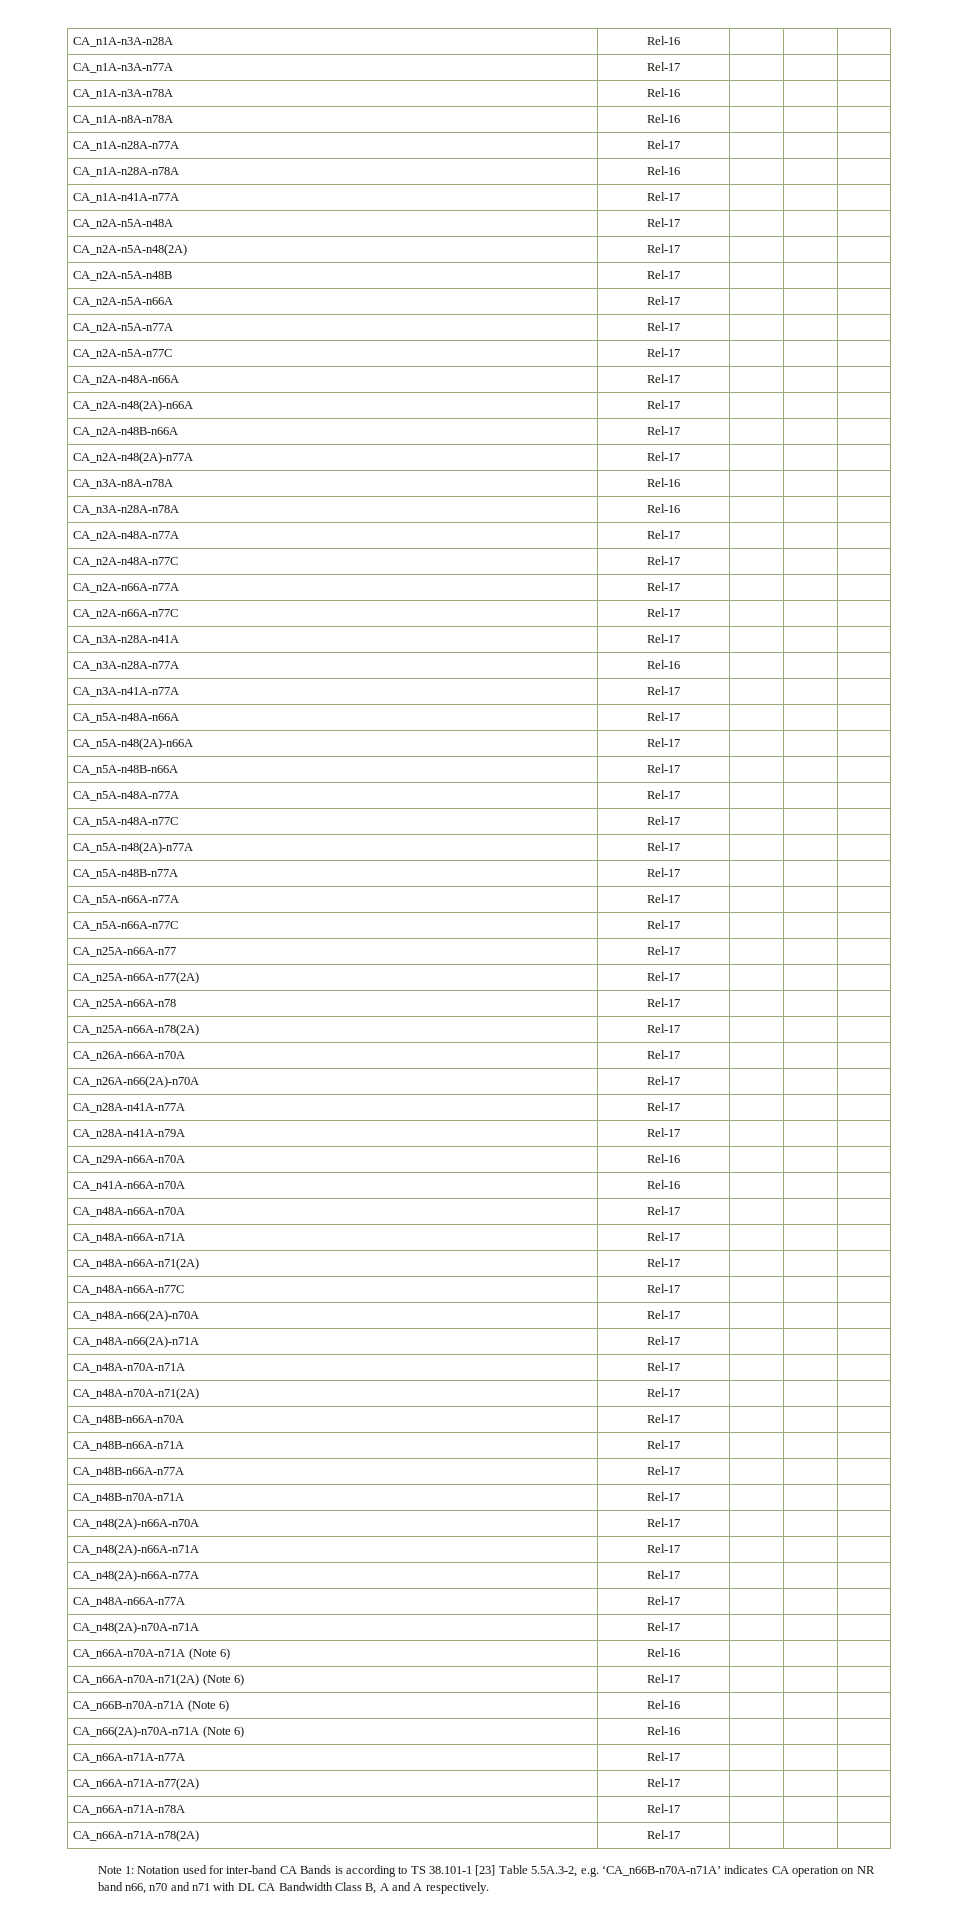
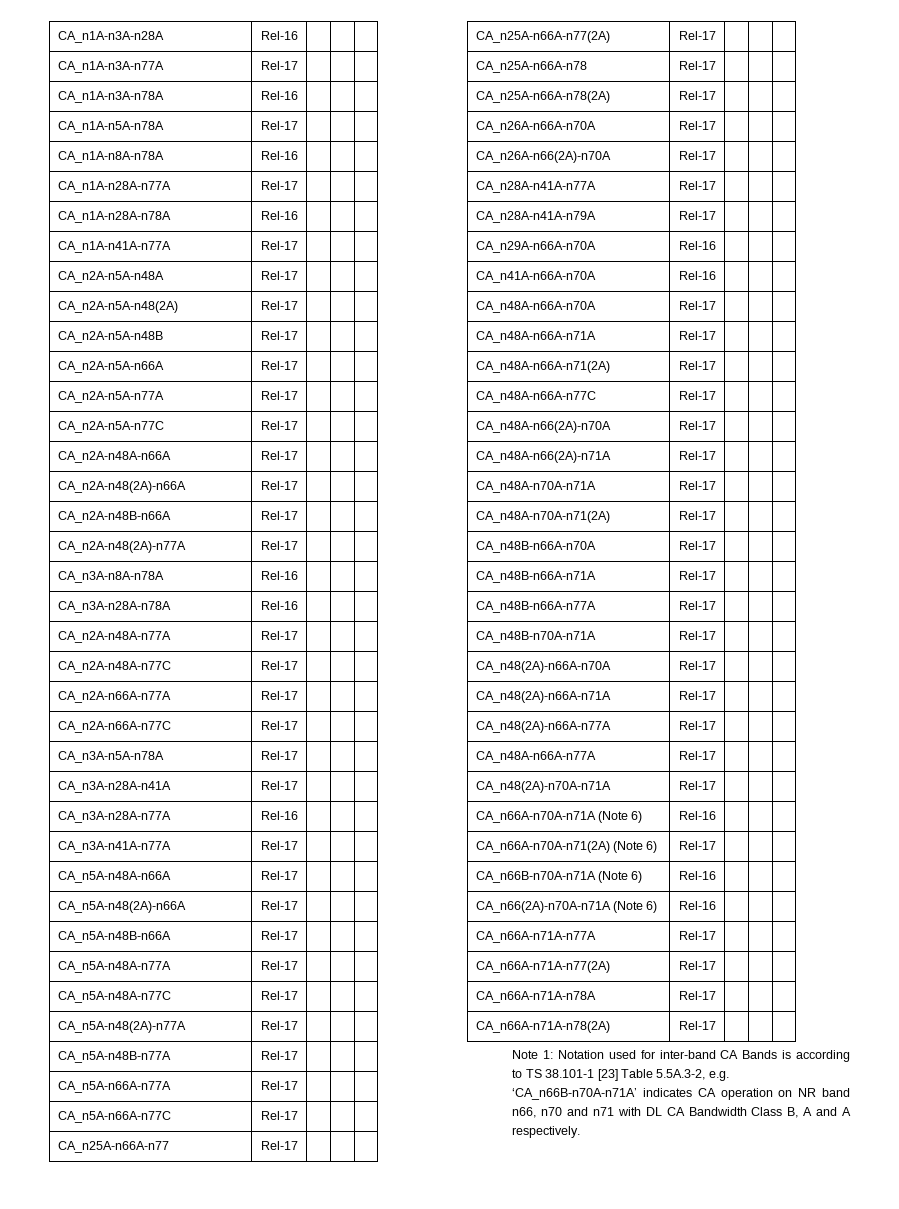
(680, 92) none -> [57,121,164,133] [260,121,298,130] // CA_n1A-n5A-n78A | Rel-17 | | |
(680, 612) none -> [57,751,164,763] [260,751,298,760] // CA_n3A-n5A-n78A | Rel-17 | | |

